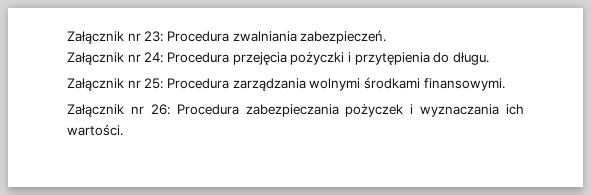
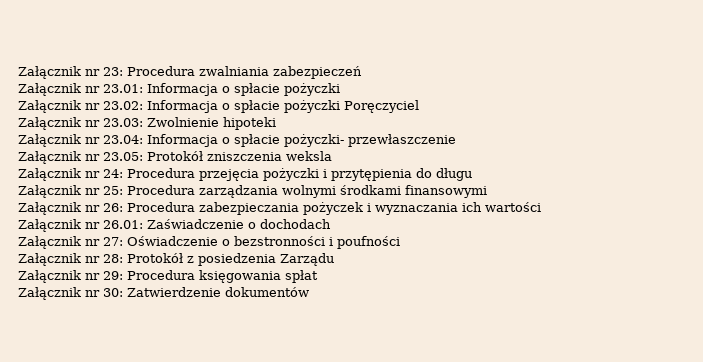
[300,30,387,44] zabezpieczeń. -> [273,66,362,79] [18,83,340,96] [18,100,419,113] [18,117,276,130] [18,134,456,147] [18,151,332,164] zabezpieczeń // Załącznik nr 23.01: Informacja o spłacie pożyczki // Załącznik nr 23.02: Informacja o spłacie pożyczki Poręczyciel // Załącznik nr 23.03: Zwolnienie hipoteki // Załącznik nr 23.04: Informacja o spłacie pożyczki- przewłaszczenie // Załącznik nr 23.05: Protokół zniszczenia weksla
[452,52,489,65] długu. -> [436,168,472,181] długu
[423,78,505,91] finansowymi. -> [405,185,487,198] finansowymi
[67,124,123,136] wartości. -> [485,202,541,212] [18,219,331,232] [18,236,400,249] [18,253,334,266] [18,270,318,283] [18,287,309,300] wartości // Załącznik nr 26.01: Zaświadczenie o dochodach // Załącznik nr 27: Oświadczenie o bezstronności i poufności // Załącznik nr 28: Protokół z posiedzenia Zarządu // Załącznik nr 29: Procedura księgowania spłat // Załącznik nr 30: Zatwierdzenie dokumentów

